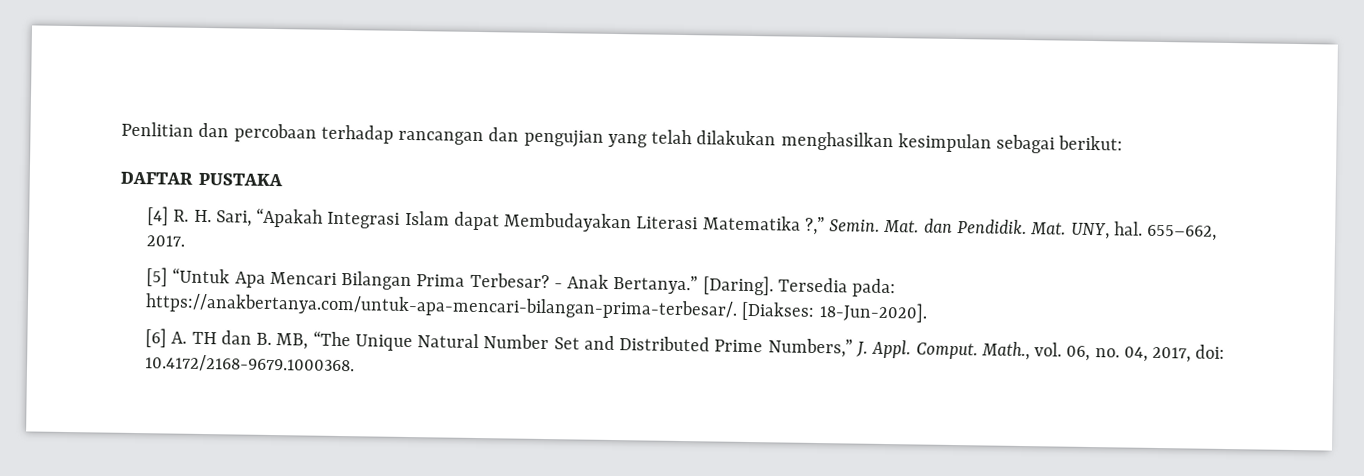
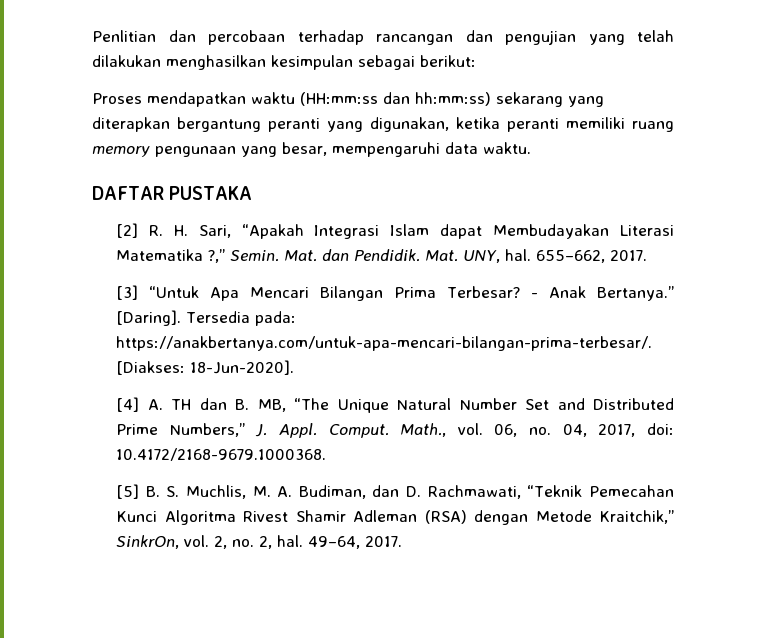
(1124, 143) none -> [92,92,604,107] [92,117,674,132] [92,142,531,157] // Proses mendapatkan waktu (HH:mm:ss dan hh:mm:ss) sekarang yang diterapkan bergantung peranti yang digunakan, ketika peranti memiliki ruang memory pengunaan yang besar, mempengaruhi data waktu.
[146,206,169,226] [4] -> [116,223,139,238] [2]
[145,267,168,287] [5] -> [116,285,139,300] [3]
[144,328,167,348] [6] -> [116,397,140,412] [4]
(355, 364) none -> [116,484,674,499] [116,510,674,525] [116,535,403,549] // [5] B. S. Muchlis, M. A. Budiman, dan D. Rachmawati, “Teknik Pemecahan Kunci Algoritma Rivest Shamir Adleman (RSA) dengan Metode Kraitchik,” SinkrOn, vol. 2, no. 2, hal. 49–64, 2017.

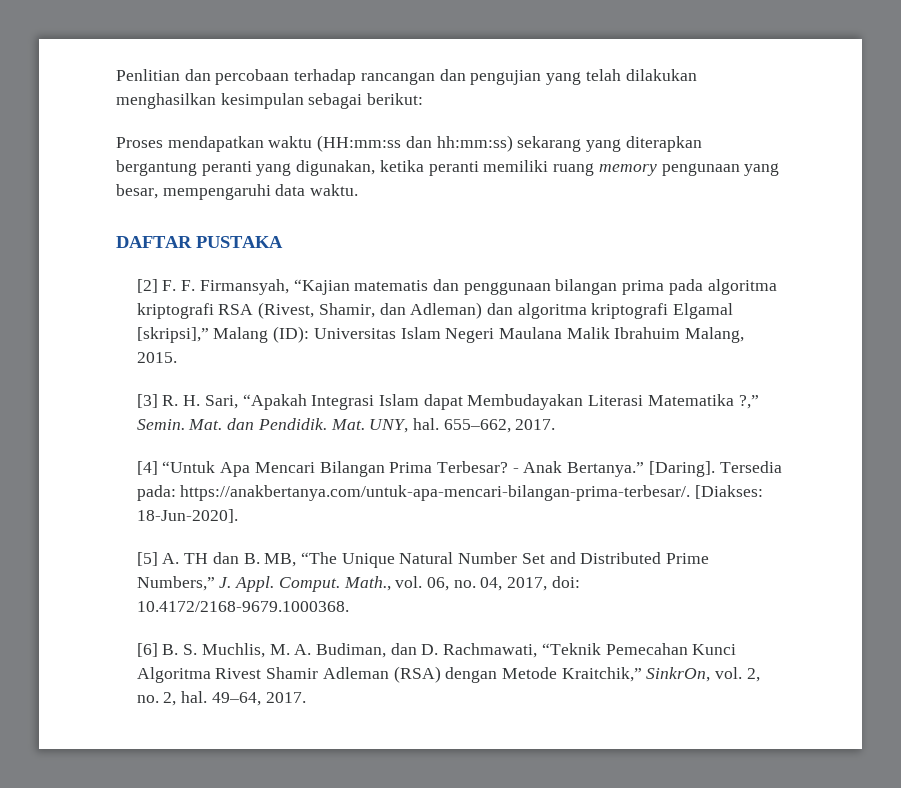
(139, 230) none -> [162,279,777,295] [136,302,734,319] [136,326,745,343] [136,352,177,363] [136,394,158,408] F. F. Firmansyah, “Kajian matematis dan penggunaan bilangan prima pada algoritma kriptografi RSA (Rivest, Shamir, dan Adleman) dan algoritma kriptografi Elgamal [skripsi],” Malang (ID): Universitas Islam Negeri Maulana Malik Ibrahuim Malang, 2015. // [3]
[116,285,139,300] [3] -> [136,461,158,475] [4]
[116,397,140,412] [4] -> [136,552,158,566] [5]
[116,484,140,499] [5] -> [136,643,158,657] [6]

